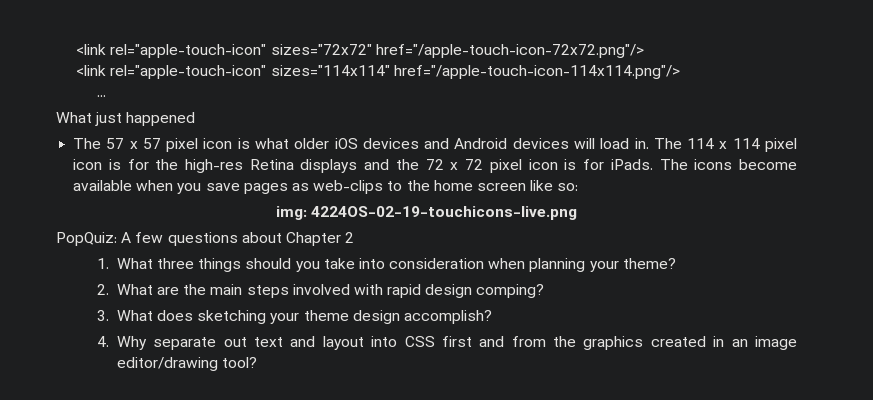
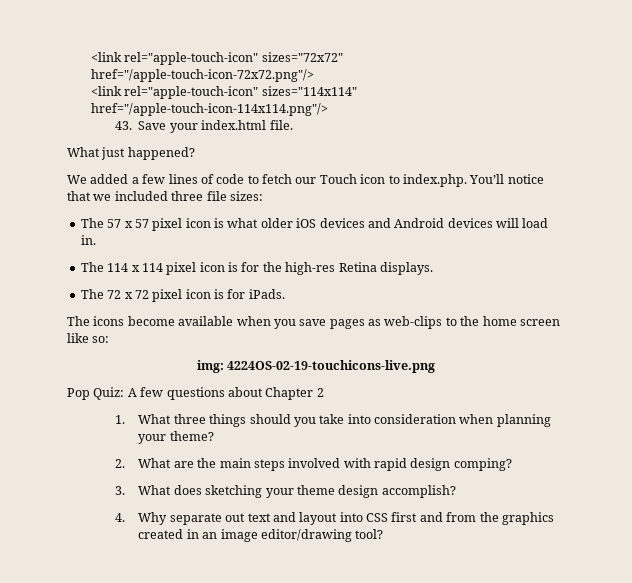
[96,95,106,97] [56,112,196,126] ... // What just happened -> [114,120,293,133] [67,147,195,160] [67,174,544,187] [67,191,263,201] 43. Save your index.html file. // What just happened? // We added a few lines of code to fetch our Touch icon to index.php. You’ll notice that we included three file sizes:
(649, 143) none -> (96, 240) //
[300,159,419,173] displays and the -> [379,262,433,275] [80,289,104,299] displays. // The
(653, 164) none -> (285, 294) //
[56,232,117,246] PopQuiz: -> [67,387,125,400] Pop Quiz:

